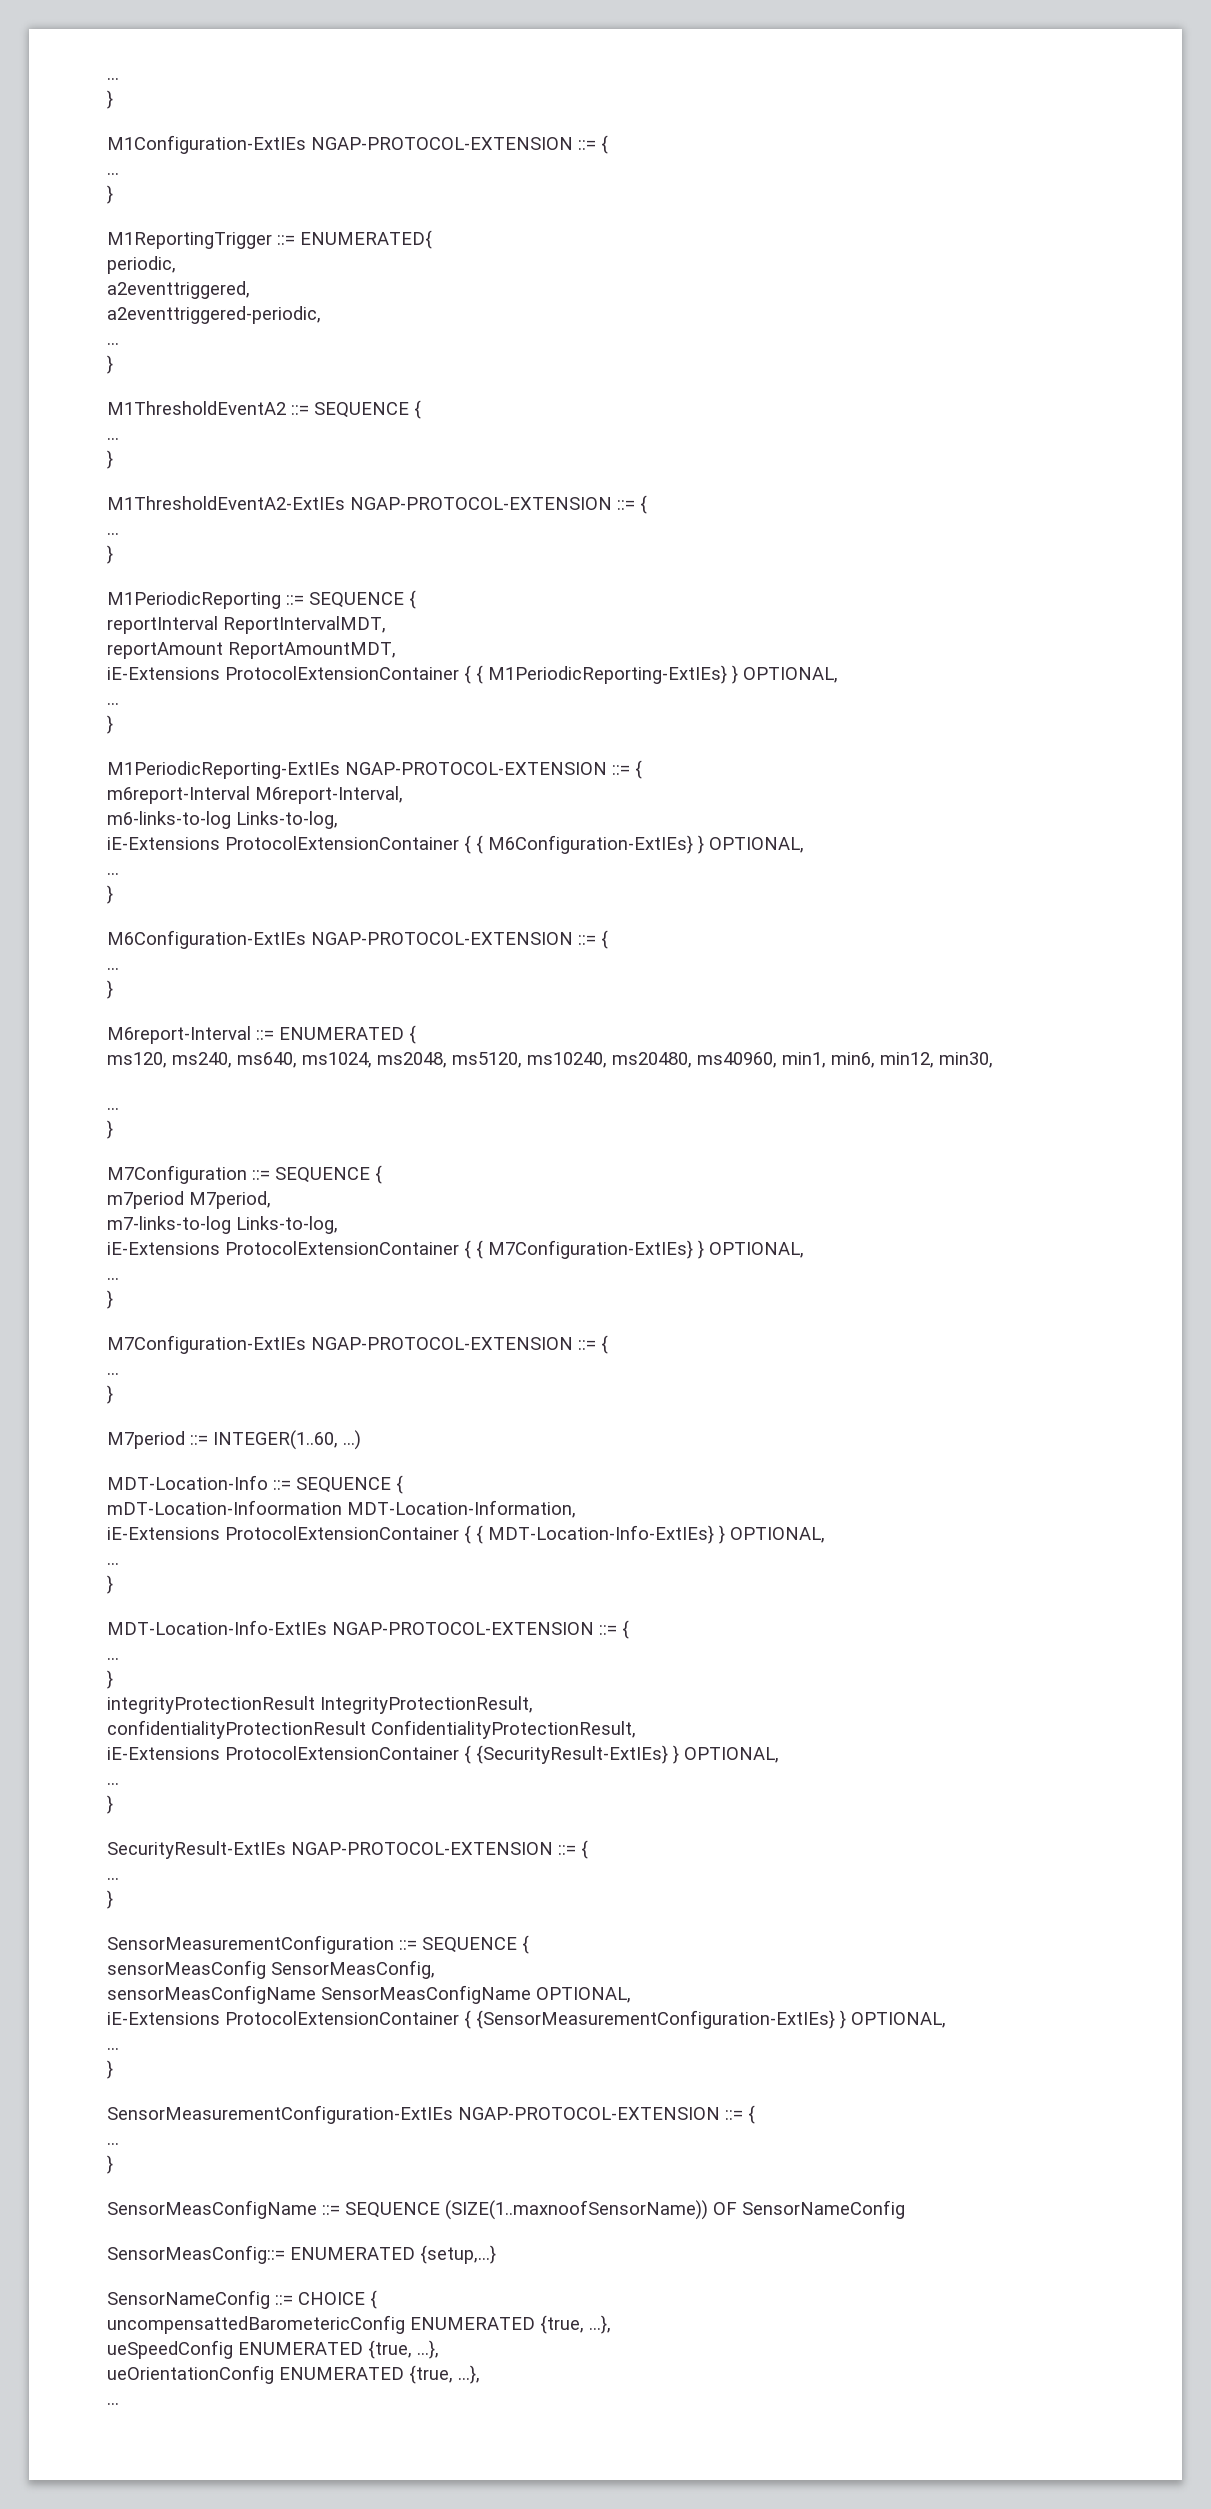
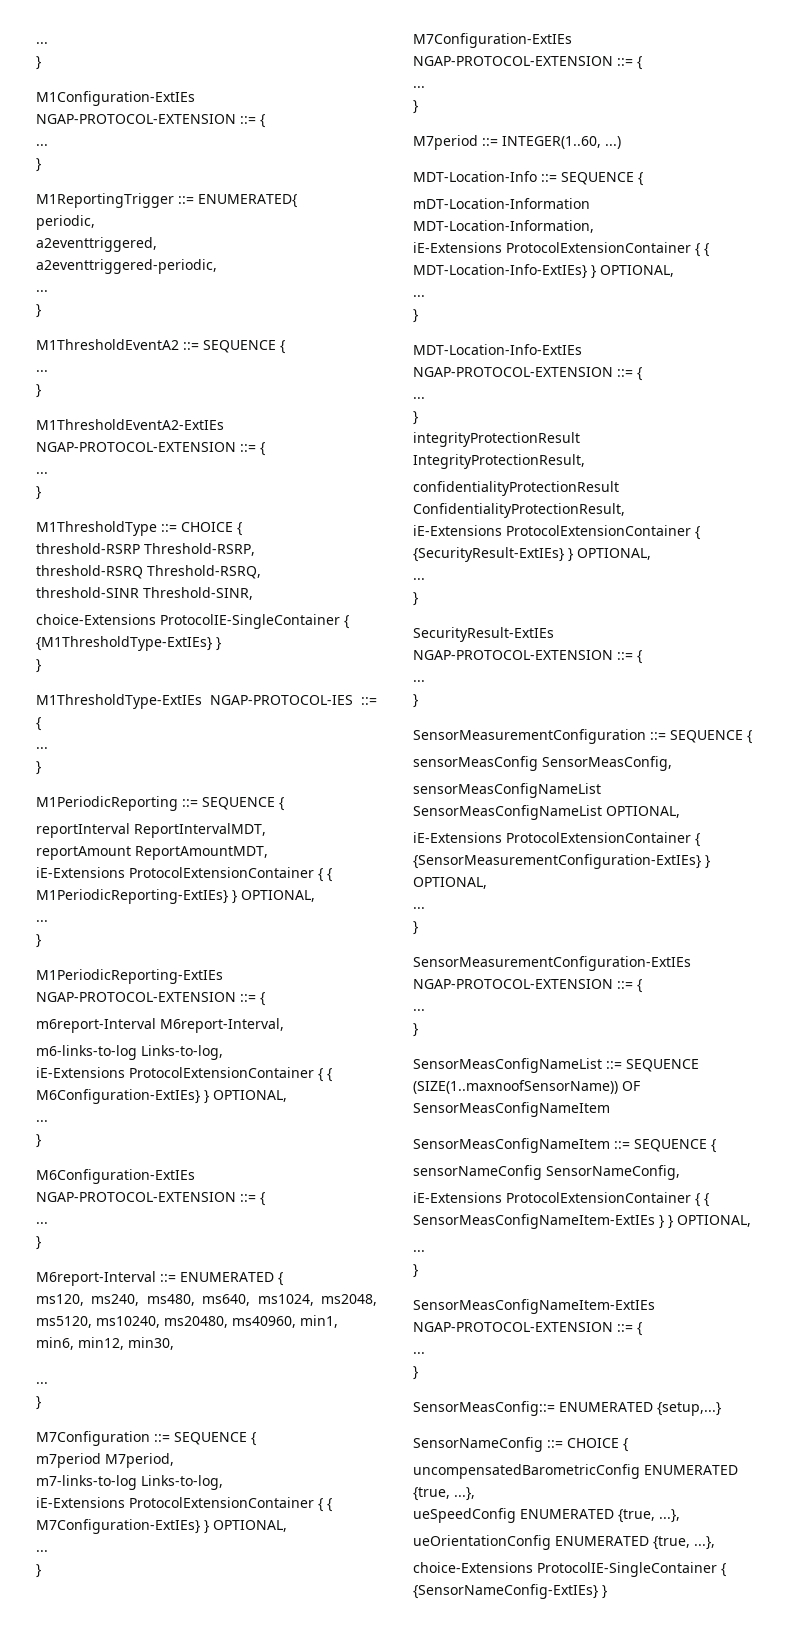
(113, 554) none -> [36,521,242,536] [36,543,255,556] [36,565,261,579] [36,587,253,600] [36,614,349,629] [36,636,221,651] [36,659,41,673] [36,694,377,709] [36,717,41,731] [36,747,48,749] [36,761,41,775] // M1ThresholdType ::= CHOICE { // threshold-RSRP Threshold-RSRP, // threshold-RSRQ Threshold-RSRQ, // threshold-SINR Threshold-SINR, // choice-Extensions ProtocolIE-SingleContainer { {M1ThresholdType-ExtIEs} } // } // M1ThresholdType-ExtIEs NGAP-PROTOCOL-IES ::= { // ... // }
(232, 1060) none -> [146,1294,195,1306] ms480,
[107,1500,342,1515] mDT-Location-Infoormation -> [413,198,590,209] mDT-Location-Information
[107,1985,531,2004] sensorMeasConfigName SensorMeasConfigName -> [413,783,601,798] [413,805,602,820] sensorMeasConfigNameList SensorMeasConfigNameList
[107,2200,317,2219] SensorMeasConfigName -> [413,1058,602,1073] SensorMeasConfigNameList
[742,2200,905,2219] SensorNameConfig -> [413,1102,610,1117] [413,1138,716,1153] [413,1165,680,1180] [413,1192,709,1207] [413,1214,751,1229] [413,1250,425,1252] [413,1264,418,1278] [413,1299,655,1314] [413,1322,642,1336] [413,1352,425,1354] [413,1366,418,1380] SensorMeasConfigNameItem // SensorMeasConfigNameItem ::= SEQUENCE { // sensorNameConfig SensorNameConfig, // iE-Extensions ProtocolExtensionContainer { { SensorMeasConfigNameItem-ExtIEs } } OPTIONAL, // ... // } // SensorMeasConfigNameItem-ExtIEs NGAP-PROTOCOL-EXTENSION ::= { // ... // }
[107,2315,405,2334] uncompensattedBarometericConfig -> [413,1464,640,1479] uncompensatedBarometricConfig
[107,2402,119,2405] ... -> [413,1562,726,1577] [413,1584,607,1599] choice-Extensions ProtocolIE-SingleContainer { {SensorNameConfig-ExtIEs} }

